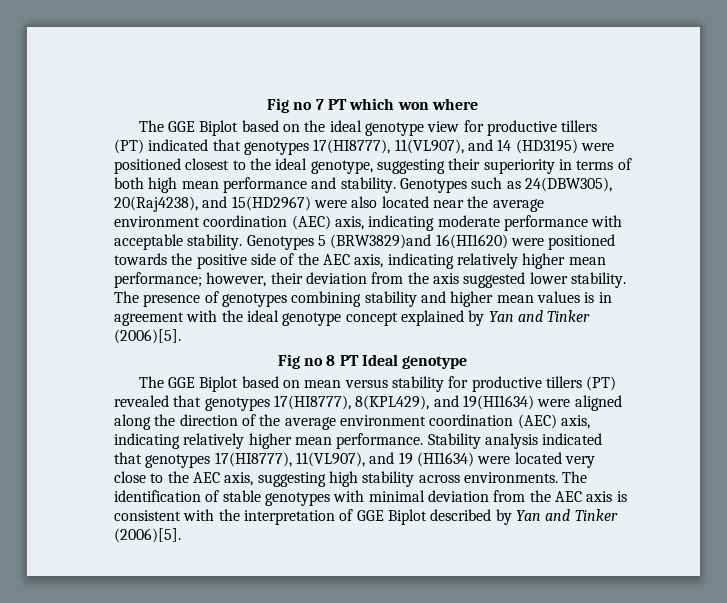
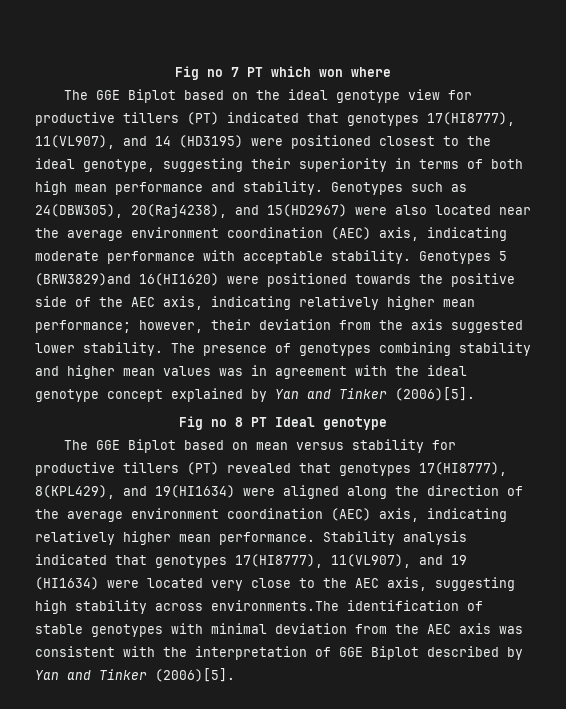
[584,292,595,303] is -> [219,368,243,376] was
[463,471,588,483] environments. The -> [211,600,339,611] environments.The
[616,491,627,502] is -> [499,626,523,634] was

